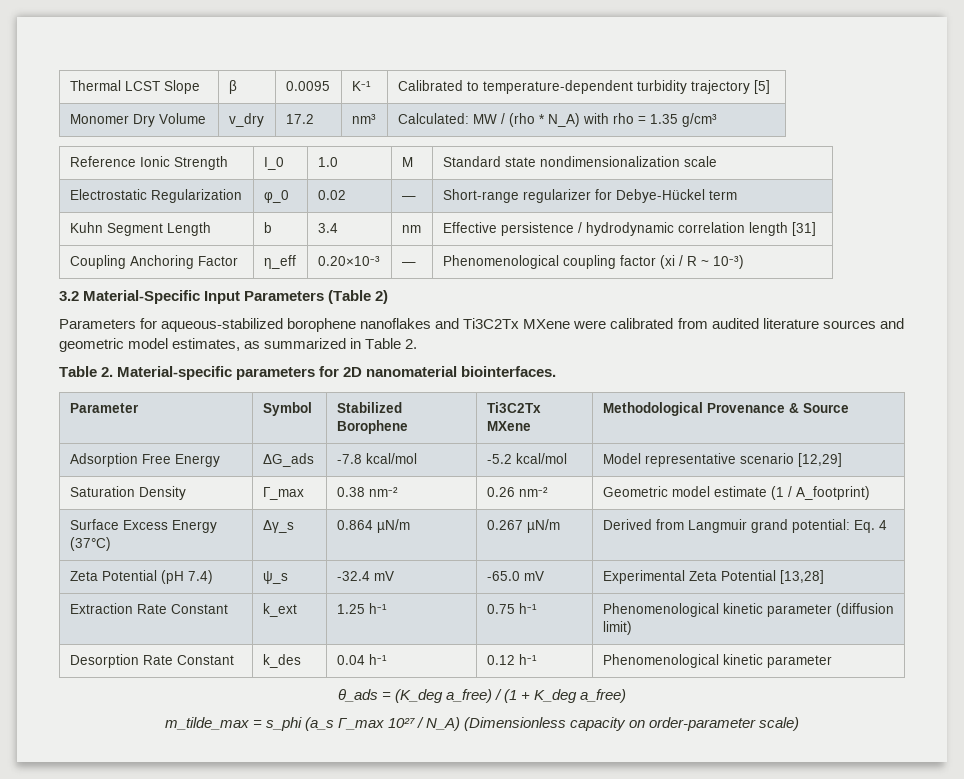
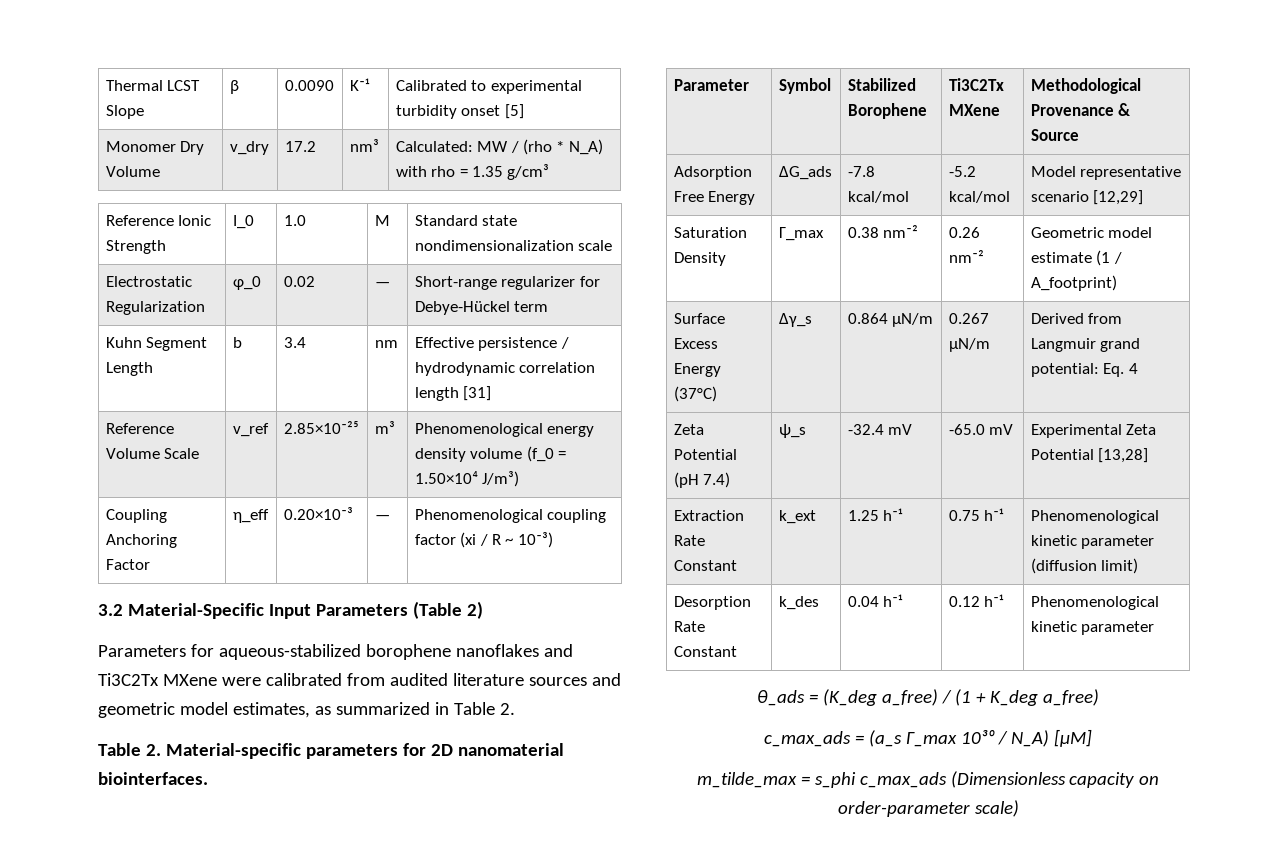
[285,81,330,91] 0.0095 -> [284,80,334,91] 0.0090
[482,80,750,94] temperature-dependent turbidity trajectory -> [490,80,582,94] [395,105,501,119] experimental turbidity onset
(816, 229) none -> [105,423,174,434] [105,448,200,459] [232,423,269,437] [283,421,359,434] [374,421,395,434] [414,423,595,437] [414,446,567,462] [414,471,520,487] // Reference Volume Scale | v_ref | 2.85×10⁻²⁵ | m³ | Phenomenological energy density volume (f_0 = 1.50×10⁴ J/m³)
[164,717,461,731] m_tilde_max = s_phi (a_s Γ_max 10²⁷ / N_A) -> [764,729,1092,747] [696,772,947,788] c_max_ads = (a_s Γ_max 10³⁰ / N_A) [µM] // m_tilde_max = s_phi c_max_ads

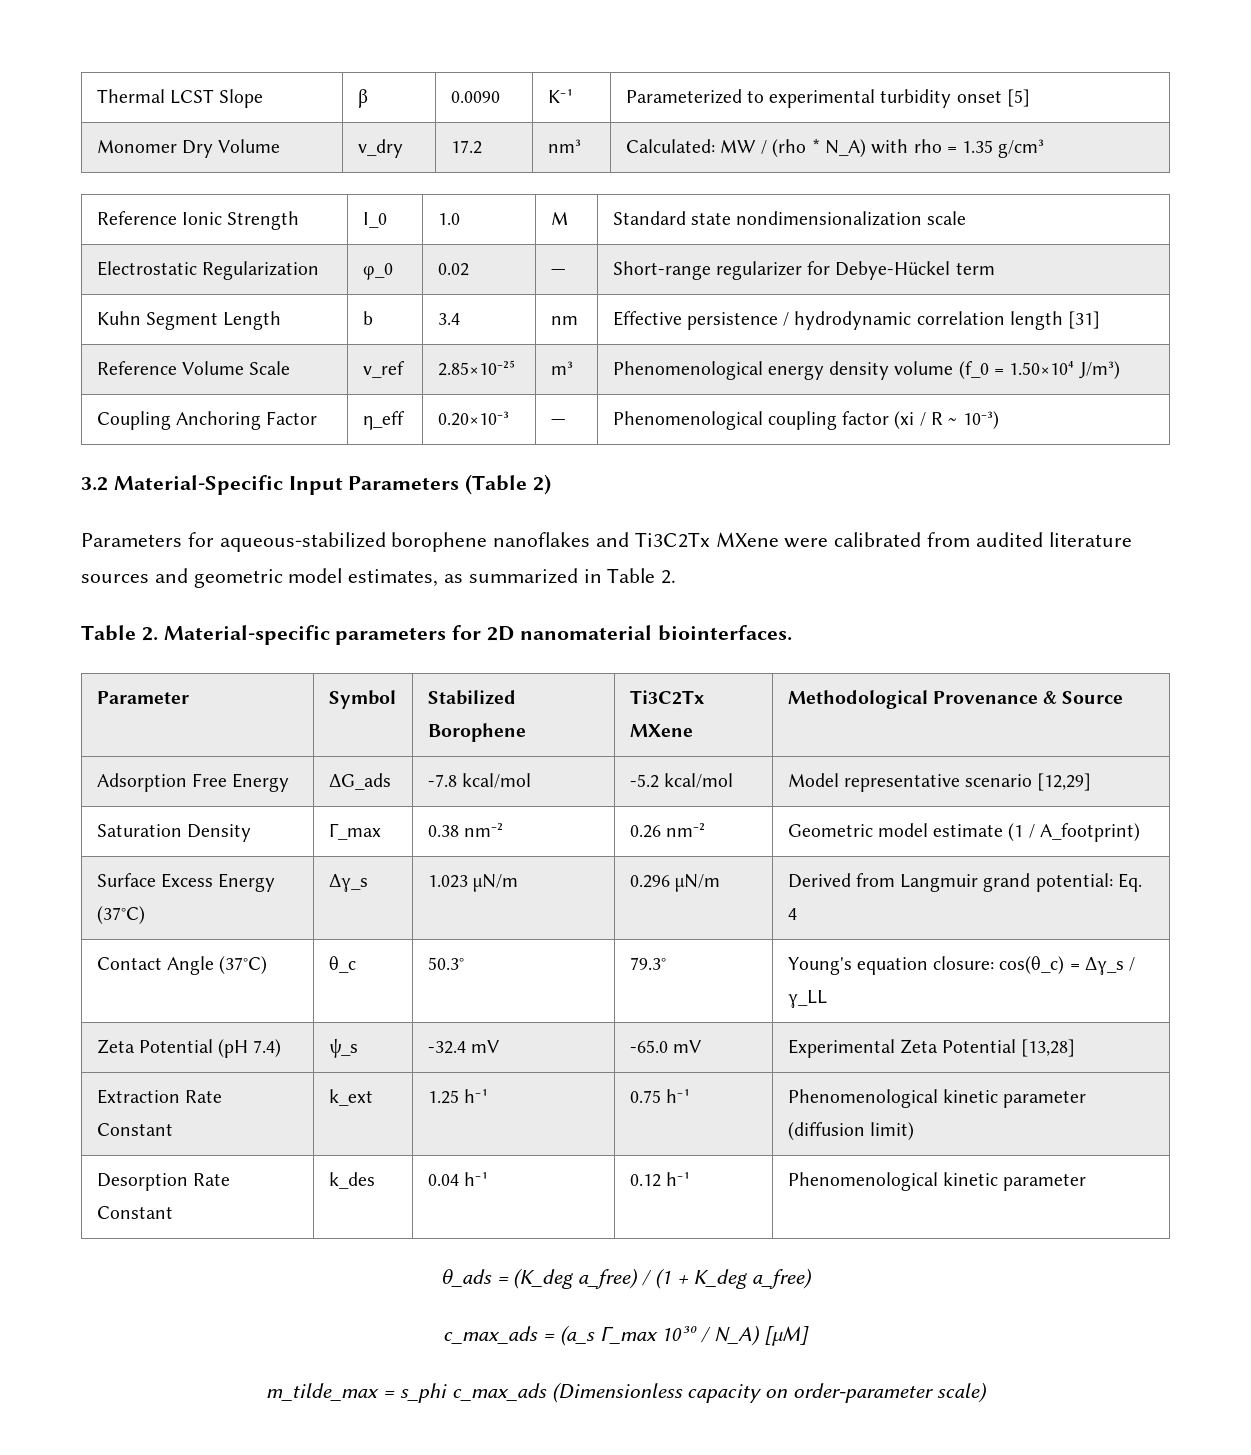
[395,80,467,91] Calibrated -> [625,89,742,104] Parameterized
[847,313,934,327] [948,313,989,324] 0.864 µN/m | 0.267 -> [427,874,518,892] [629,875,670,888] 1.023 µN/m | 0.296
(1138, 368) none -> [96,956,268,975] [328,956,356,973] [427,957,464,970] [629,957,666,970] [787,956,1136,975] [787,990,827,1008] // Contact Angle (37°C) | θ_c | 50.3° | 79.3° | Young's equation closure: cos(θ_c) = Δγ_s / γ_LL

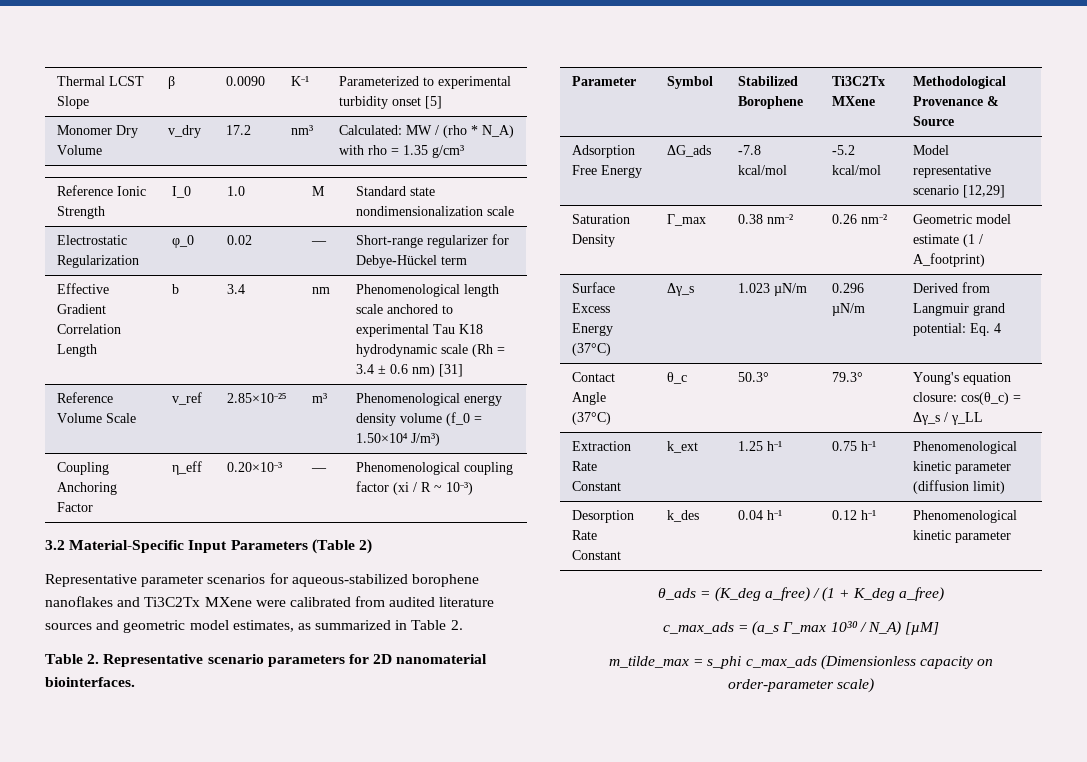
[96,311,218,330] Kuhn Segment -> [57,283,110,294] [57,304,107,314] [57,324,122,334] Effective Gradient Correlation
[612,311,1064,330] Effective persistence / hydrodynamic correlation length -> [356,284,500,297] [356,304,454,314] [356,324,484,337] [356,344,506,357] [356,364,436,377] Phenomenological length scale anchored to experimental Tau K18 hydrodynamic scale (Rh = 3.4 ± 0.6 nm)
[81,533,182,547] Parameters -> [45,574,266,587] Representative parameter scenarios
[163,625,330,645] Material-specific -> [103,654,264,667] Representative scenario
[96,1039,282,1058] [328,1038,358,1058] [427,1040,499,1054] [629,1040,701,1053] [787,1039,1076,1058] // Zeta Potential (pH 7.4) | ψ_s | -32.4 mV | -65.0 mV | Experimental Zeta Potential [13,28] -> (984, 418) none

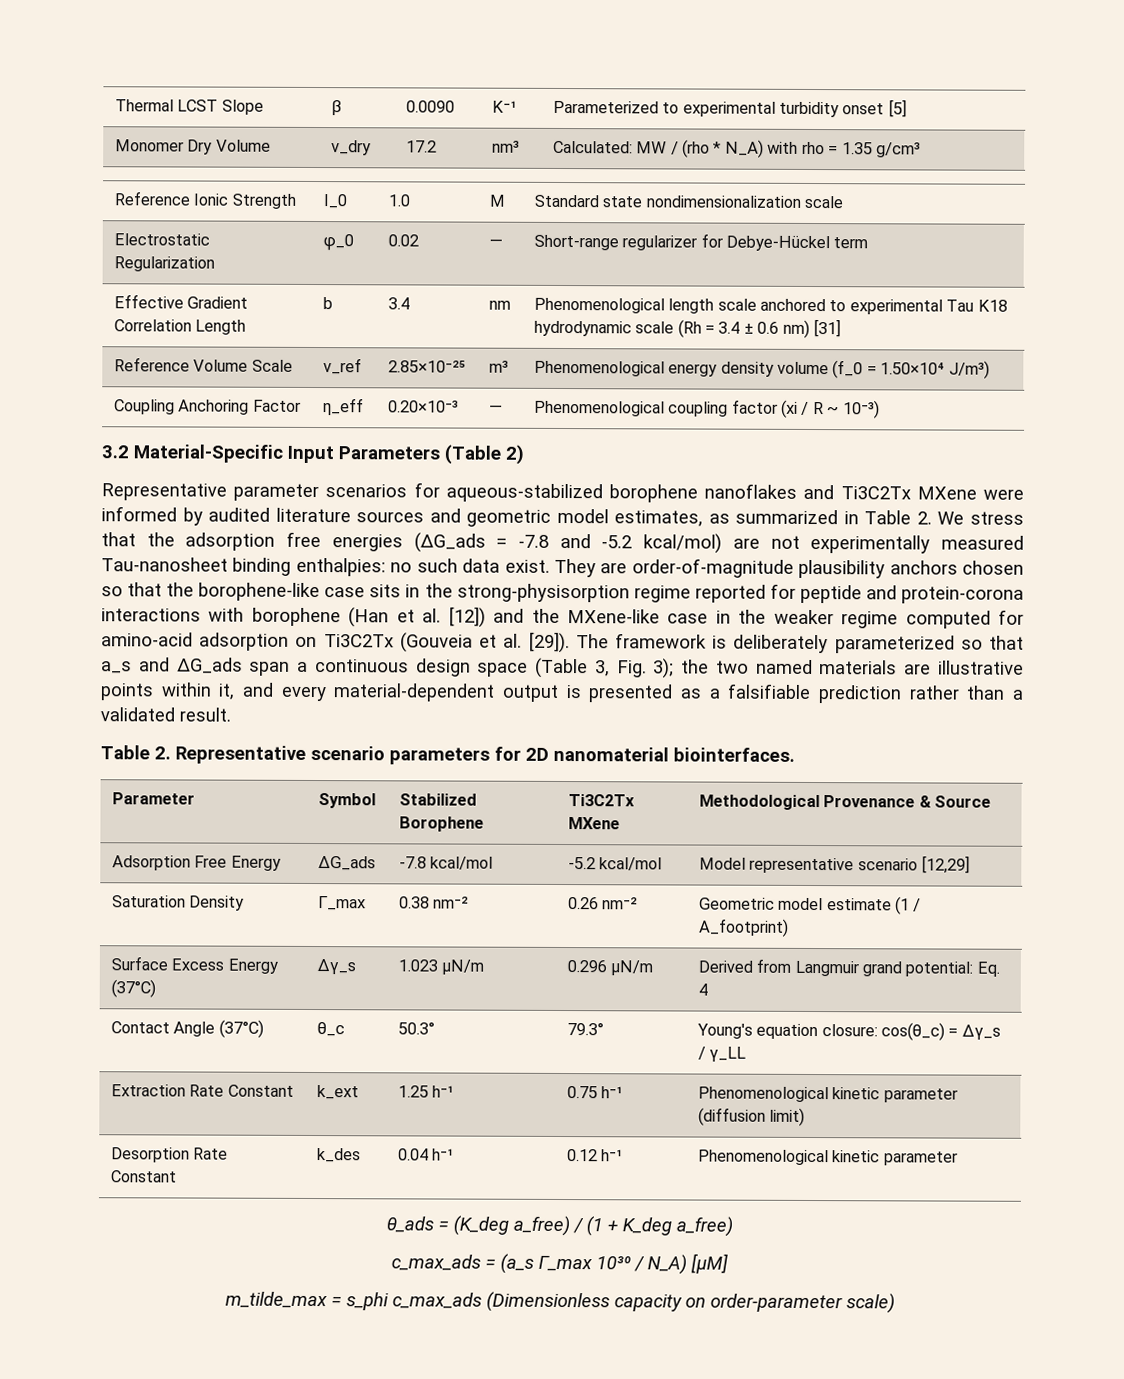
[289,596,386,607] calibrated from -> [101,506,203,526] informed by
(463, 625) none -> [937,511,1024,525] [101,531,1024,554] [101,557,1024,579] [101,582,1024,604] [101,606,1024,629] [101,631,1024,654] [101,657,1024,679] [100,682,1024,704] [100,707,231,722] We stress that the adsorption free energies (ΔG_ads = -7.8 and -5.2 kcal/mol) are not experimentally measured Tau-nanosheet binding enthalpies: no such data exist. They are order-of-magnitude plausibility anchors chosen so that the borophene-like case sits in the strong-physisorption regime reported for peptide and protein-corona interactions with borophene (Han et al. [12]) and the MXene-like case in the weaker regime computed for amino-acid adsorption on Ti3C2Tx (Gouveia et al. [29]). The framework is deliberately parameterized so that a_s and ΔG_ads span a continuous design space (Table 3, Fig. 3); the two named materials are illustrative points within it, and every material-dependent output is presented as a falsifiable prediction rather than a validated result.

